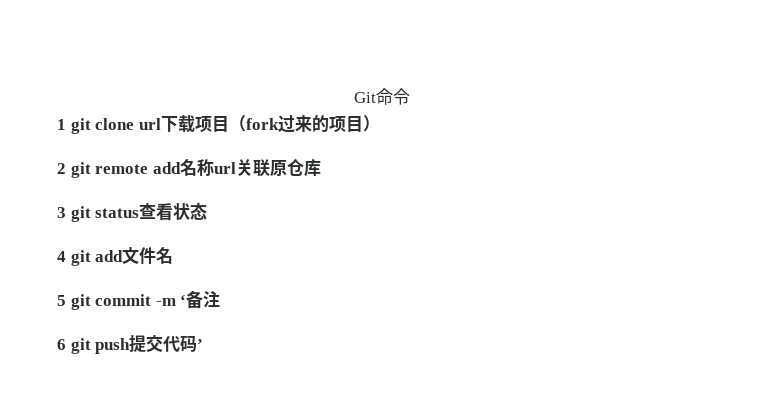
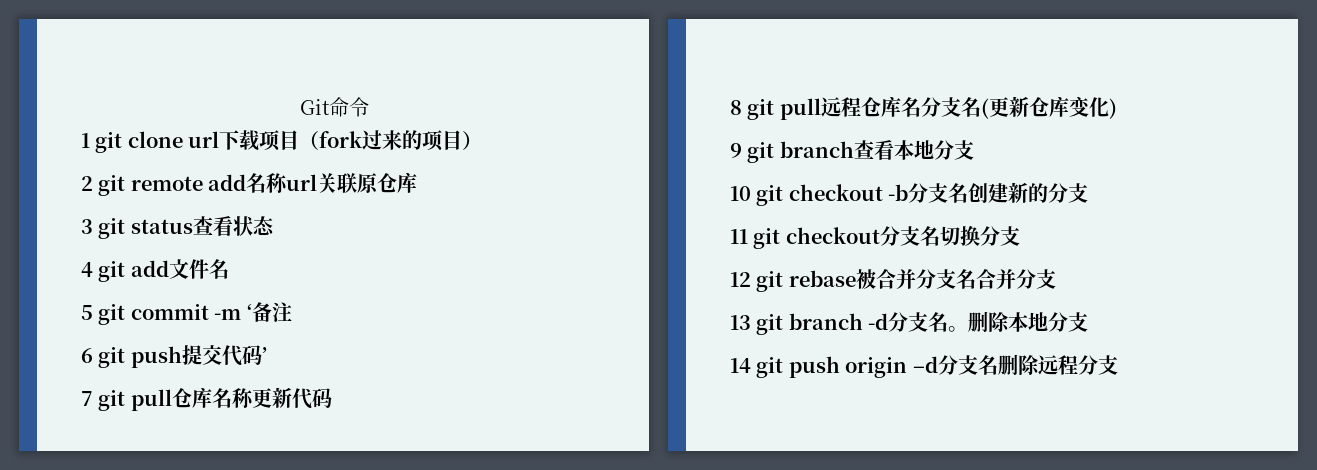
(204, 344) none -> [81,387,332,411] [730,96,1117,120] [730,140,974,163] [730,182,1089,206] [730,225,1020,249] [730,269,1056,292] [730,311,1089,335] [730,354,1118,378] // 7 git pull仓库名称更新代码 // 8 git pull远程仓库名分支名(更新仓库变化) // 9 git branch查看本地分支 // 10 git checkout -b分支名创建新的分支 // 11 git checkout分支名切换分支 // 12 git rebase被合并分支名合并分支 // 13 git branch -d分支名。删除本地分支 // 14 git push origin –d分支名删除远程分支

